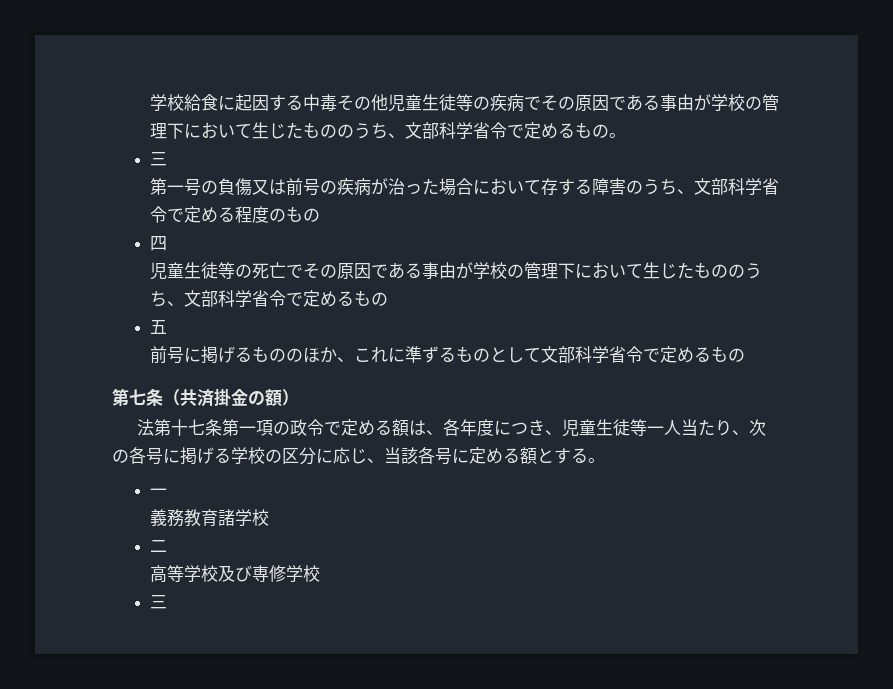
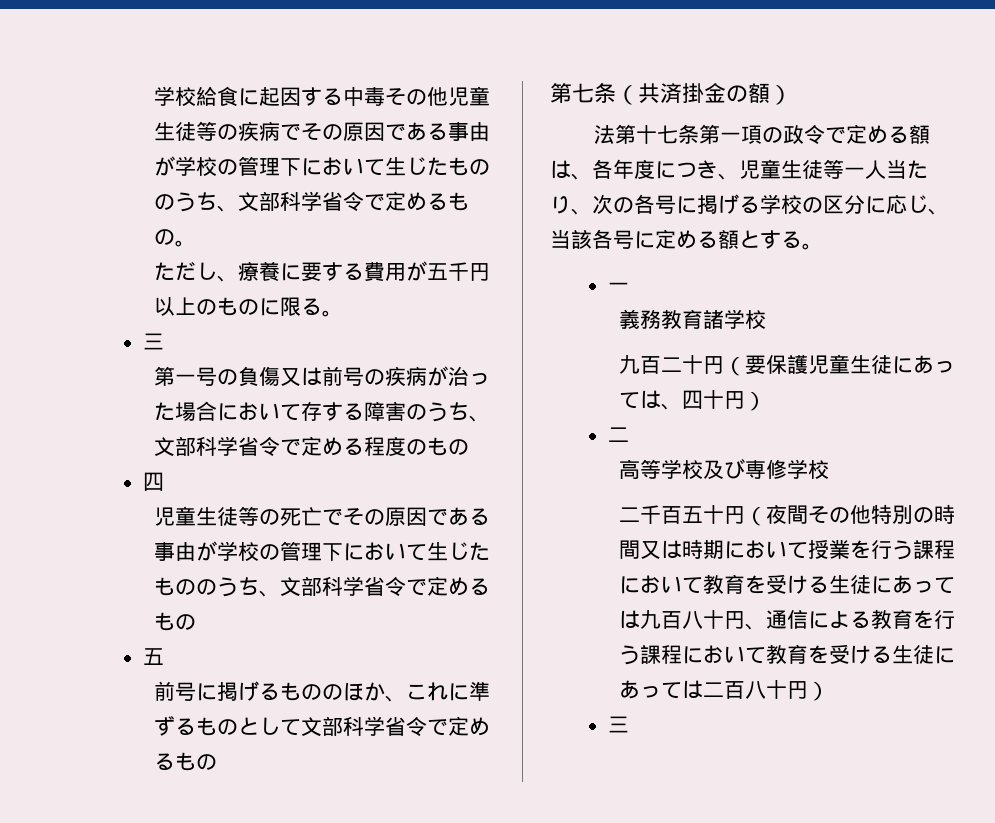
(627, 135) none -> [153,261,490,282] [153,297,343,317] // ただし、療養に要する費用が五千円以上のものに限る。
(270, 517) none -> [618,354,955,376] [618,390,766,411] // 九百二十円（要保護児童生徒にあっては、四十円）
(321, 573) none -> [618,504,955,526] [618,539,955,560] [618,574,955,594] [618,609,955,630] [618,644,955,665] [618,680,829,701] // 二千百五十円（夜間その他特別の時間又は時期において授業を行う課程において教育を受ける生徒にあっては九百八十円、通信による教育を行う課程において教育を受ける生徒にあっては二百八十円）

